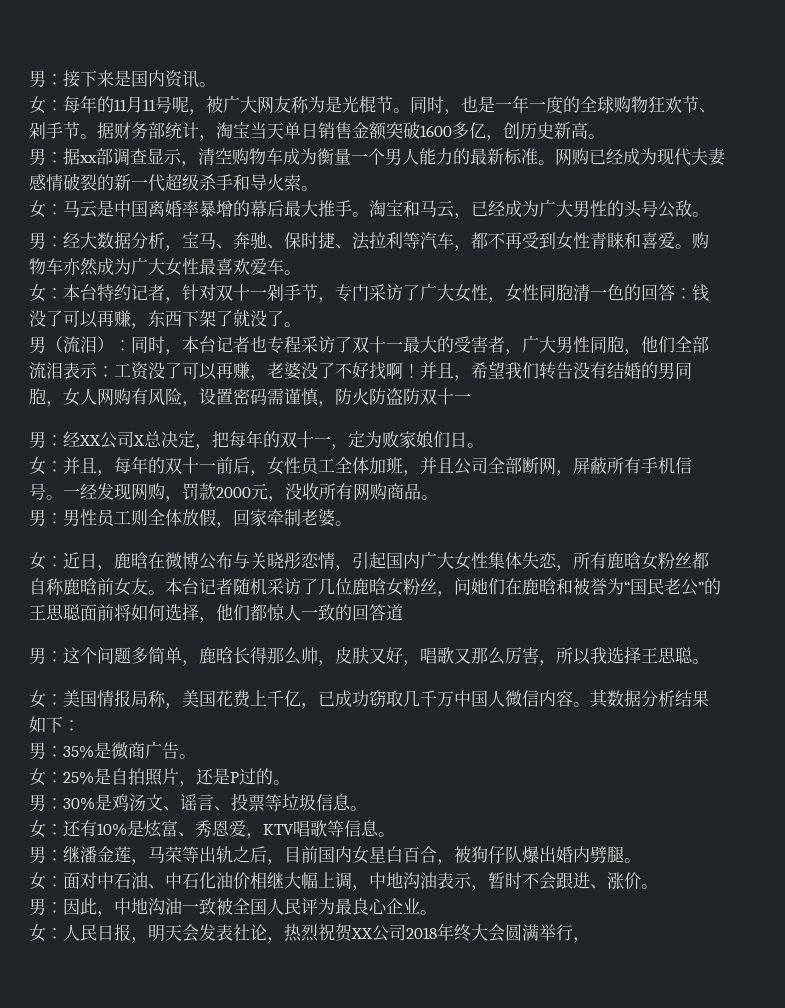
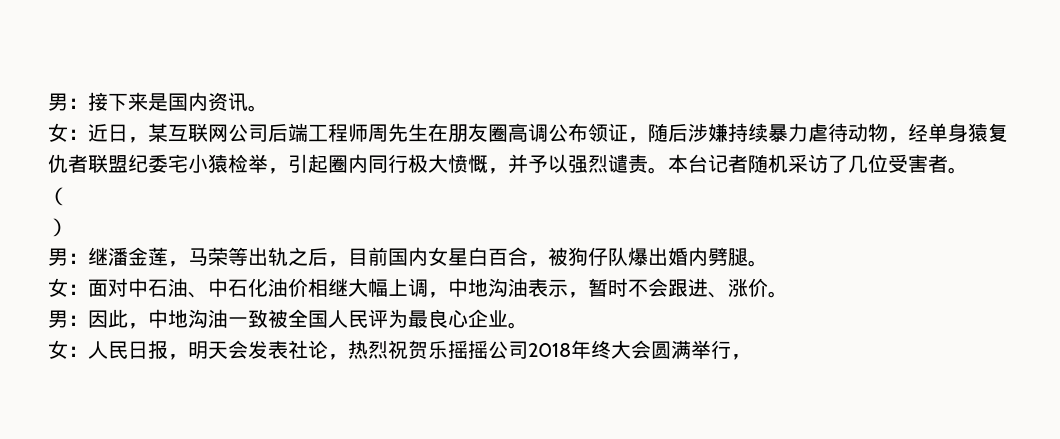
[63,95,716,115] [29,121,605,141] [29,148,726,167] [29,173,318,192] [29,199,709,219] [29,231,709,251] [29,257,301,276] [29,283,709,303] [29,309,301,329] [29,335,709,355] [29,361,692,381] [29,388,471,407] [29,430,484,450] [29,456,692,476] [29,483,438,502] [29,509,352,528] [29,551,709,571] [29,578,148,596] 每年的11月11号呢，被广大网友称为是光棍节。同时，也是一年一度的全球购物狂欢节、剁手节。据财务部统计，淘宝当天单日销售金额突破1600多亿，创历史新高。 // 男：据xx部调查显示，清空购物车成为衡量一个男人能力的最新标准。网购已经成为现代夫妻感情破裂的新一代超级杀手和导火索。 // 女：马云是中国离婚率暴增的幕后最大推手。淘宝和马云，已经成为广大男性的头号公敌。 // 男：经大数据分析，宝马、奔驰、保时捷、法拉利等汽车，都不再受到女性青睐和喜爱。购物车亦然成为广大女性最喜欢爱车。 // 女：本台特约记者，针对双十一剁手节，专门采访了广大女性，女性同胞清一色的回答：钱没了可以再赚，东西下架了就没了。 // 男（流泪）：同时，本台记者也专程采访了双十一最大的受害者，广大男性同胞，他们全部流泪表示：工资没了可以再赚，老婆没了不好找啊！并且，希望我们转告没有结婚的男同胞，女人网购有风险，设置密码需谨慎，防火防盗防双十一 // 男：经XX公司X总决定，把每年的双十一，定为败家娘们日。 // 女：并且，每年的双十一前后，女性员工全体加班，并且公司全部断网，屏蔽所有手机信号。一经发现网购，罚款2000元，没收所有网购商品。 // 男：男性员工则全体放假，回家牵制老婆。 // 女：近日，鹿晗在微博公布与关晓彤恋情，引起国内广大女性集体失恋，所有鹿晗女粉丝都自称鹿晗前女友 -> [88,123,1008,143] [48,154,648,174] 近日，某互联网公司后端工程师周先生在朋友圈高调公布领证，随后涉嫌持续暴力虐待动物，经单身猿复仇者联盟纪委宅小猿检举，引起圈内同行极大愤慨，并予以强烈谴责
[352,578,721,597] [29,603,403,623] [29,646,709,666] [29,689,709,709] [29,716,80,733] [29,741,196,759] [29,768,290,787] [29,793,367,812] [29,820,395,839] 鹿晗女粉丝，问她们在鹿晗和被誉为“国民老公”的王思聪面前将如何选择，他们都惊人一致的回答道 // 男：这个问题多简单，鹿晗长得那么帅，皮肤又好，唱歌又那么厉害，所以我选择王思聪。 // 女：美国情报局称，美国花费上千亿，已成功窃取几千万中国人微信内容。其数据分析结果如下： // 男：35%是微商广告。 // 女：25%是自拍照片，还是P过的。 // 男：30%是鸡汤文、谣言、投票等垃圾信息。 // 女：还有10%是炫富、秀恩爱，KTV唱歌等信息。 -> [888,154,968,174] [48,187,68,206] [48,218,68,237] 受害者。 // （ // ）
[351,928,373,939] XX -> [428,340,488,359] 乐摇摇

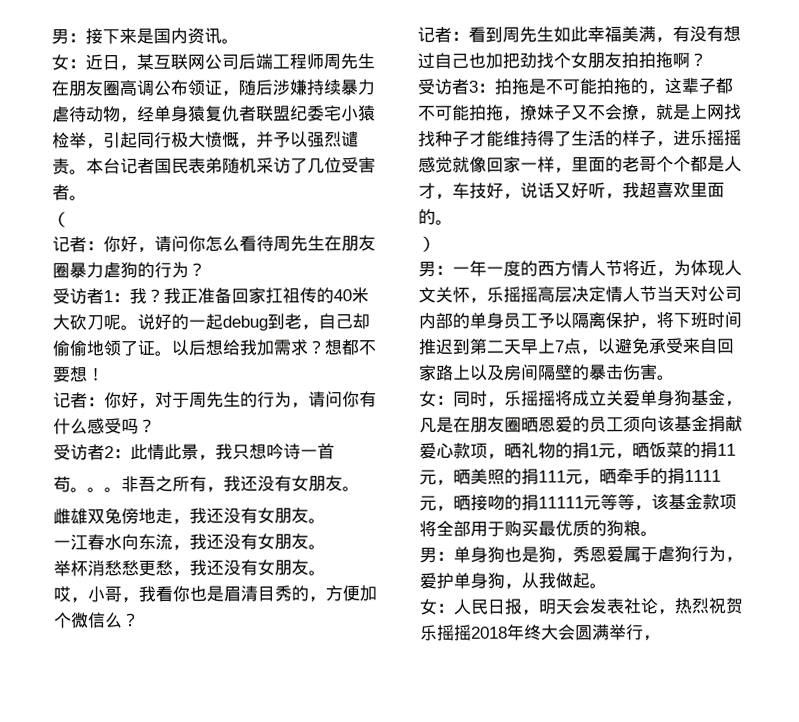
[328,154,368,173] 圈内 -> (138, 140) none
(748, 163) none -> [154,157,223,174] 国民表弟
[48,218,68,237] [48,247,768,267] [48,278,788,298] [48,309,508,329] ） // 男：继潘金莲，马荣等出轨之后，目前国内女星白百合，被狗仔队爆出婚内劈腿。 // 女：面对中石油、中石化油价相继大幅上调，中地沟油表示，暂时不会跟进、涨价。 // 男：因此，中地沟油一致被全国人民评为最良心企业 -> [52,235,376,254] [52,261,206,279] [52,287,369,305] [52,313,370,331] [52,339,376,357] [53,366,105,383] [53,391,377,410] [53,418,156,435] [53,443,335,461] [53,475,360,493] [53,507,326,525] [53,533,326,551] [53,559,326,577] [53,585,377,604] [53,612,140,629] [417,25,741,44] [417,51,707,69] [417,77,733,96] [418,103,742,122] [418,129,742,148] [418,155,742,174] [418,181,725,200] [418,208,453,225] [418,235,436,252] [418,259,742,278] [418,285,742,304] [418,311,742,330] [418,337,734,356] [419,364,675,381] [419,389,743,408] [419,415,743,433] [419,441,736,460] [419,467,721,486] [419,493,737,512] [419,520,658,537] [419,545,743,564] [419,572,590,590] 记者：你好，请问你怎么看待周先生在朋友圈暴力虐狗的行为？ // 受访者1：我？我正准备回家扛祖传的40米大砍刀呢。说好的一起debug到老，自己却偷偷地领了证。以后想给我加需求？想都不要想！ // 记者：你好，对于周先生的行为，请问你有什么感受吗？ // 受访者2：此情此景，我只想吟诗一首 // 苟。。。非吾之所有，我还没有女朋友。 // 雌雄双兔傍地走，我还没有女朋友。 // 一江春水向东流，我还没有女朋友。 // 举杯消愁愁更愁，我还没有女朋友。 // 哎，小哥，我看你也是眉清目秀的，方便加个微信么？ // 记者：看到周先生如此幸福美满，有没有想过自己也加把劲找个女朋友拍拍拖啊？ // 受访者3：拍拖是不可能拍拖的，这辈子都不可能拍拖，撩妹子又不会撩，就是上网找找种子才能维持得了生活的样子，进乐摇摇感觉就像回家一样，里面的老哥个个都是人才，车技好，说话又好听，我超喜欢里面的。 // ） // 男：一年一度的西方情人节将近，为体现人文关怀，乐摇摇高层决定情人节当天对公司内部的单身员工予以隔离保护，将下班时间推迟到第二天早上7点，以避免承受来自回家路上以及房间隔壁的暴击伤害。 // 女：同时，乐摇摇将成立关爱单身狗基金，凡是在朋友圈晒恩爱的员工须向该基金捐献爱心款项，晒礼物的捐1元，晒饭菜的捐11元，晒美照的捐111元，晒牵手的捐1111元，晒接吻的捐11111元等等，该基金款项将全部用于购买最优质的狗粮。 // 男：单身狗也是狗，秀恩爱属于虐狗行为，爱护单身狗，从我做起
[488,341,528,359] 公司 -> (472, 632) none

